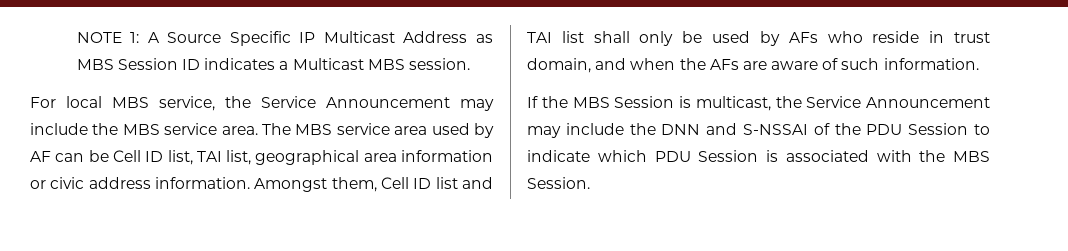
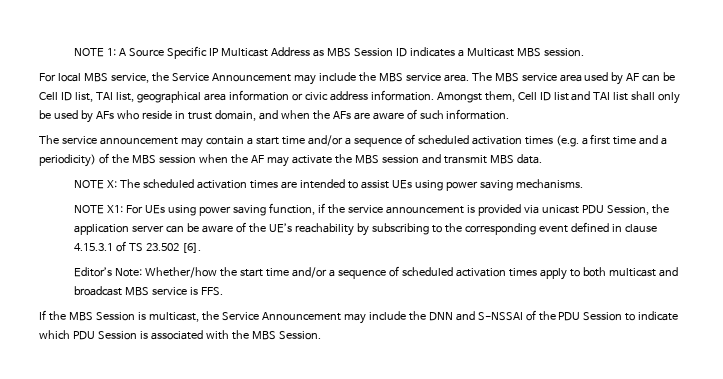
(979, 64) none -> [39,134,668,148] [39,153,542,167] [74,179,583,191] [74,203,669,216] [74,222,657,236] [74,241,202,253] [74,266,678,280] [74,286,224,296] // The service announcement may contain a start time and/or a sequence of scheduled activation times (e.g. a first time and a periodicity) of the MBS session when the AF may activate the MBS session and transmit MBS data. // NOTE X: The scheduled activation times are intended to assist UEs using power saving mechanisms. // NOTE X1: For UEs using power saving function, if the service announcement is provided via unicast PDU Session, the application server can be aware of the UE’s reachability by subscribing to the corresponding event defined in clause 4.15.3.1 of TS 23.502 [6]. // Editor’s Note: Whether/how the start time and/or a sequence of scheduled activation times apply to both multicast and broadcast MBS service is FFS.

